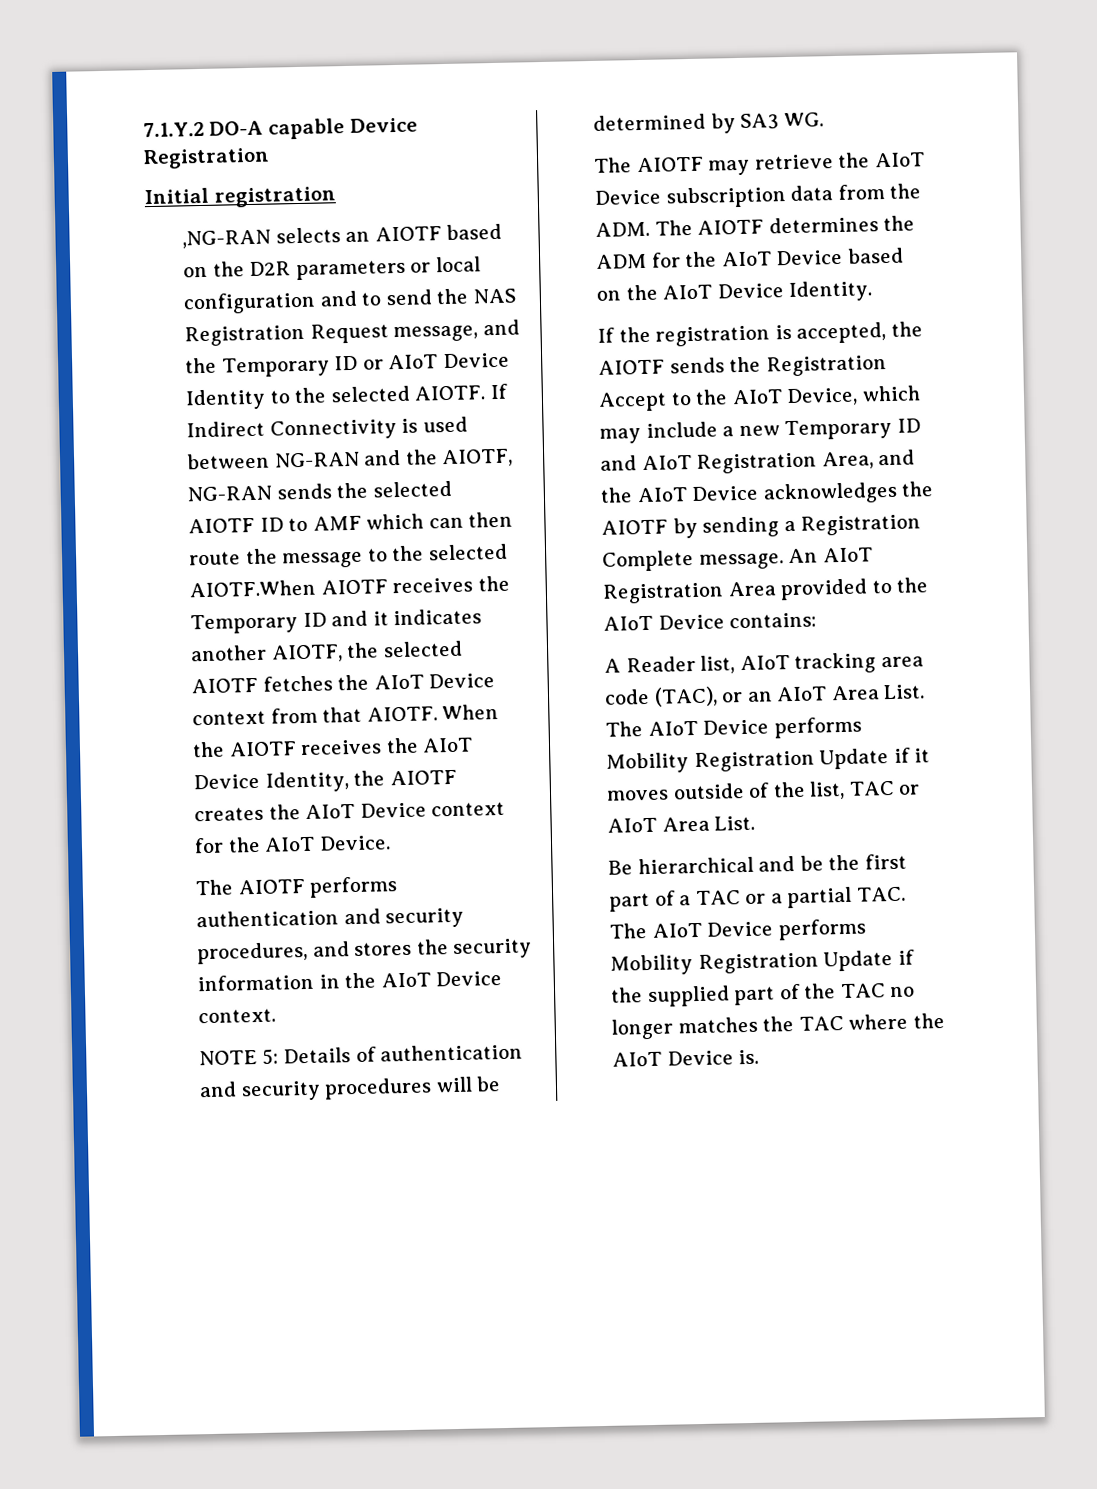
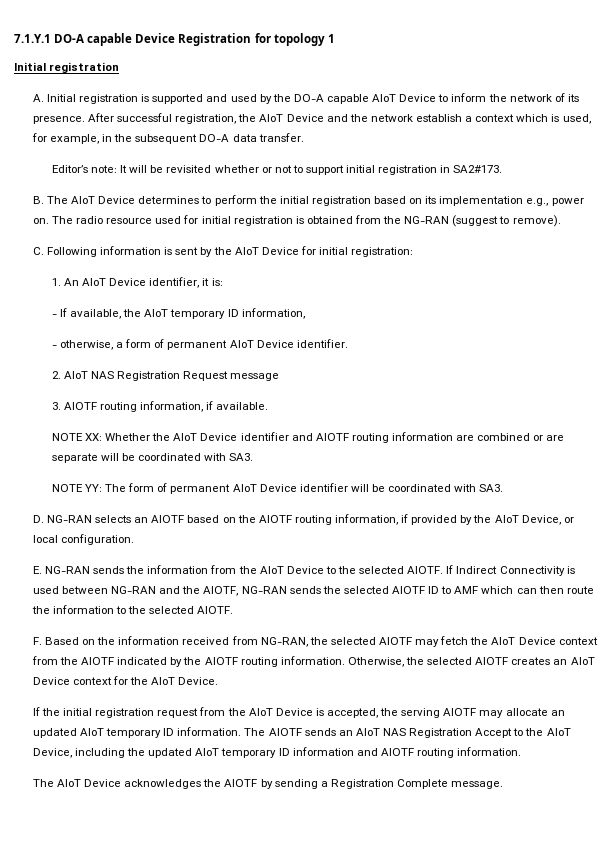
[143,121,205,138] 7.1.Y.2 -> [14,34,51,43] 7.1.Y.1
(270, 158) none -> [254,33,335,46] for topology 1
[182,229,272,249] ,NG-RAN -> [32,93,579,104] [32,113,591,124] [31,133,304,144] [51,165,503,175] [32,195,584,206] [32,215,561,227] [32,246,414,257] [51,277,223,288] [51,308,305,319] [51,339,348,350] [51,371,280,381] [51,401,269,412] [51,432,565,443] [51,453,254,463] [51,483,504,494] [32,515,93,523] A. Initial registration is supported and used by the DO-A capable AIoT Device to inform the network of its presence. After successful registration, the AIoT Device and the network establish a context which is used, for example, in the subsequent DO-A data transfer. // Editor’s note: It will be revisited whether or not to support initial registration in SA2#173. // B. The AIoT Device determines to perform the initial registration based on its implementation e.g., power on. The radio resource used for initial registration is obtained from the NG-RAN (suggest to remove). // C. Following information is sent by the AIoT Device for initial registration: // 1. An AIoT Device identifier, it is: // - If available, the AIoT temporary ID information, // - otherwise, a form of permanent AIoT Device identifier. // 2. AIoT NAS Registration Request message // 3. AIOTF routing information, if available. // NOTE XX: Whether the AIoT Device identifier and AIOTF routing information are combined or are separate will be coordinated with SA3. // NOTE YY: The form of permanent AIoT Device identifier will be coordinated with SA3. // D. NG-RAN
[249,256,481,281] [183,288,516,315] [184,319,520,347] [185,352,510,378] [185,388,267,411] D2R parameters or local configuration and to send the NAS Registration Request message, and the Temporary ID or AIoT Device Identity -> [258,514,574,525] [32,534,135,545] [32,565,324,574] AIOTF routing information, if provided by the AIoT Device, or local configuration. // E. NG-RAN sends the information from the AIoT Device
[282,543,508,569] [189,575,510,598] [190,608,483,635] [190,640,463,663] [191,675,333,694] message to the selected AIOTF.When AIOTF receives the Temporary ID and it indicates another AIOTF, the selected AIOTF fetches -> [53,605,234,614] [32,636,469,647] information to the selected AIOTF. // F. Based on the information received from NG-RAN, the selected AIOTF may fetch
[322,703,500,723] [192,737,474,758] [193,769,457,793] [194,804,301,822] that AIOTF. When the AIOTF receives the AIoT Device Identity, the AIOTF creates the -> [60,656,568,667] the AIOTF indicated by the AIOTF routing information. Otherwise, the selected AIOTF creates an
[195,876,399,898] [196,907,465,929] [197,938,533,965] [197,970,503,992] [198,1008,277,1024] [199,1043,524,1066] [199,1076,502,1102] [593,112,824,134] [594,152,925,176] [594,183,922,209] [595,215,916,237] [596,247,904,269] [596,280,873,302] [597,321,923,347] [598,356,762,375] The AIOTF performs authentication and security procedures, and stores the security information in the AIoT Device context. // NOTE 5: Details of authentication and security procedures will be determined by SA3 WG. // The AIOTF may retrieve the AIoT Device subscription data from the ADM. The AIOTF determines the ADM for the AIoT Device based on the AIoT Device Identity. // If the registration is accepted, the AIOTF sends the -> [32,707,565,718] [32,727,406,738] If the initial registration request from the AIoT Device is accepted, the serving AIOTF may allocate an updated AIoT temporary ID information. The AIOTF sends an AIoT NAS
[861,385,921,402] [599,418,921,444] [600,449,916,474] [600,487,634,503] which may include a new Temporary ID and AIoT Registration Area, and the -> [75,747,522,758] [32,779,54,787] including the updated AIoT temporary ID information and AIOTF routing information. // The
[788,547,873,564] [602,577,929,604] [603,612,818,631] [604,652,924,674] [604,684,926,707] [605,716,862,739] [606,747,931,774] [606,780,921,801] [607,815,756,833] [608,853,907,875] [609,886,906,912] [609,918,867,941] [610,949,915,976] [610,983,916,1008] [611,1012,945,1040] [612,1049,760,1067] An AIoT Registration Area provided to the AIoT Device contains: // A Reader list, AIoT tracking area code (TAC), or an AIoT Area List. The AIoT Device performs Mobility Registration Update if it moves outside of the list, TAC or AIoT Area List. // Be hierarchical and be the first part of a TAC or a partial TAC. The AIoT Device performs Mobility Registration Update if the supplied part of the TAC no longer matches the TAC where the AIoT Device is. -> (504, 785) none

